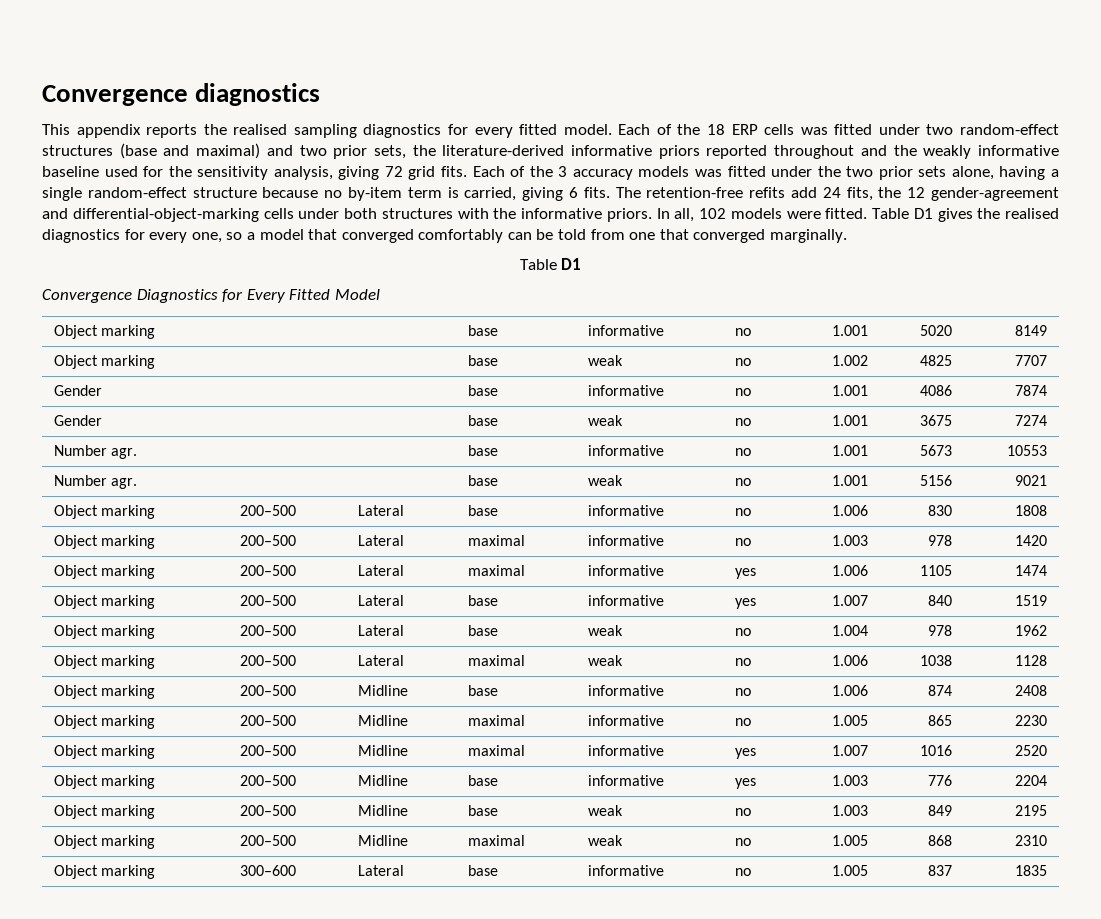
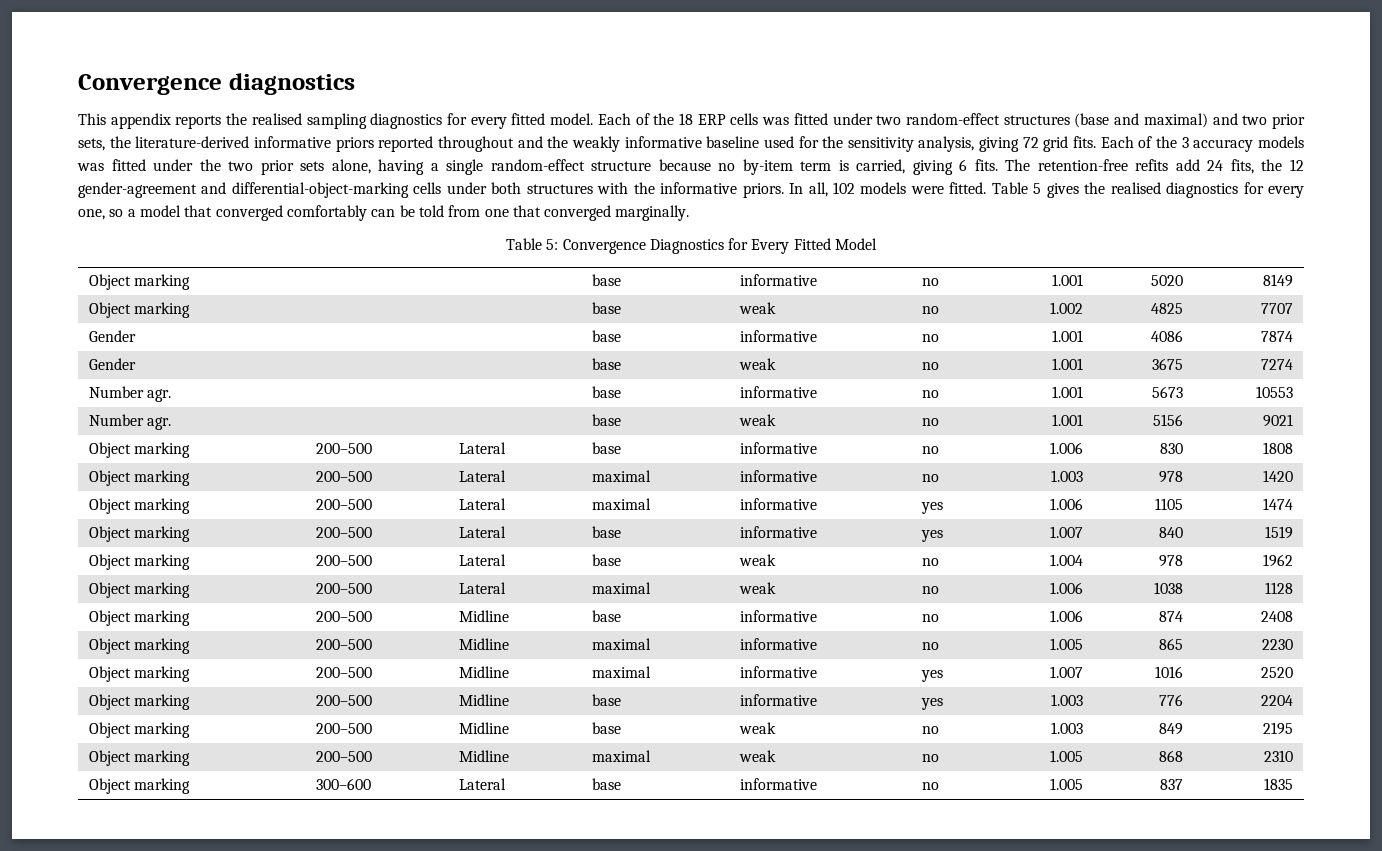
[913,208,933,219] D1 -> [1033,183,1042,194] 5
[561,258,582,270] D1 // -> [546,239,559,250] 5:

